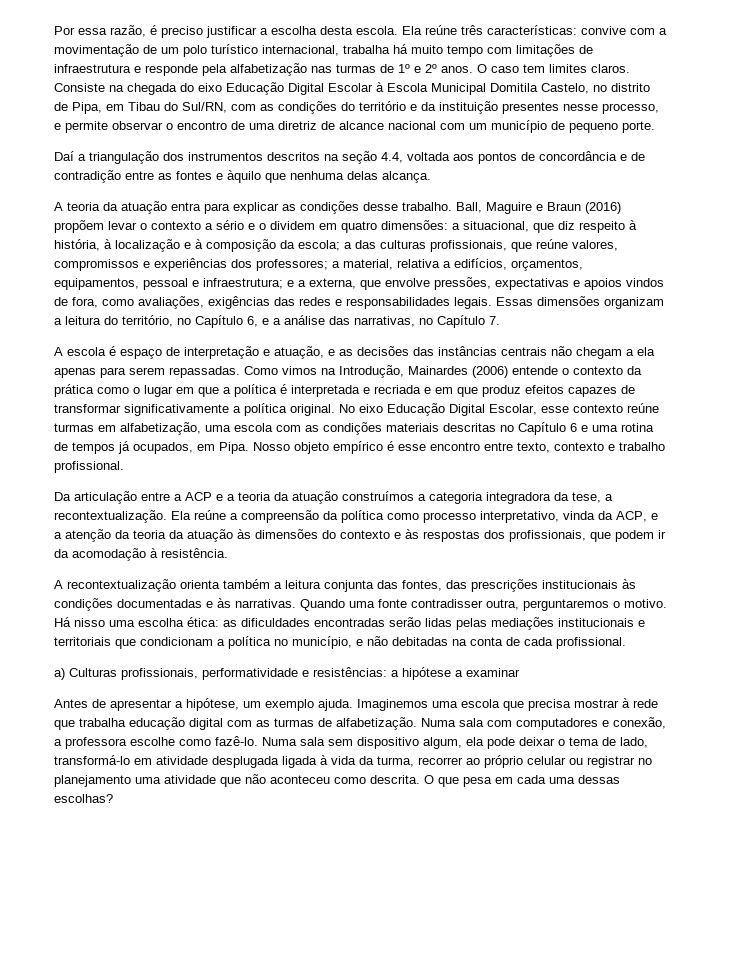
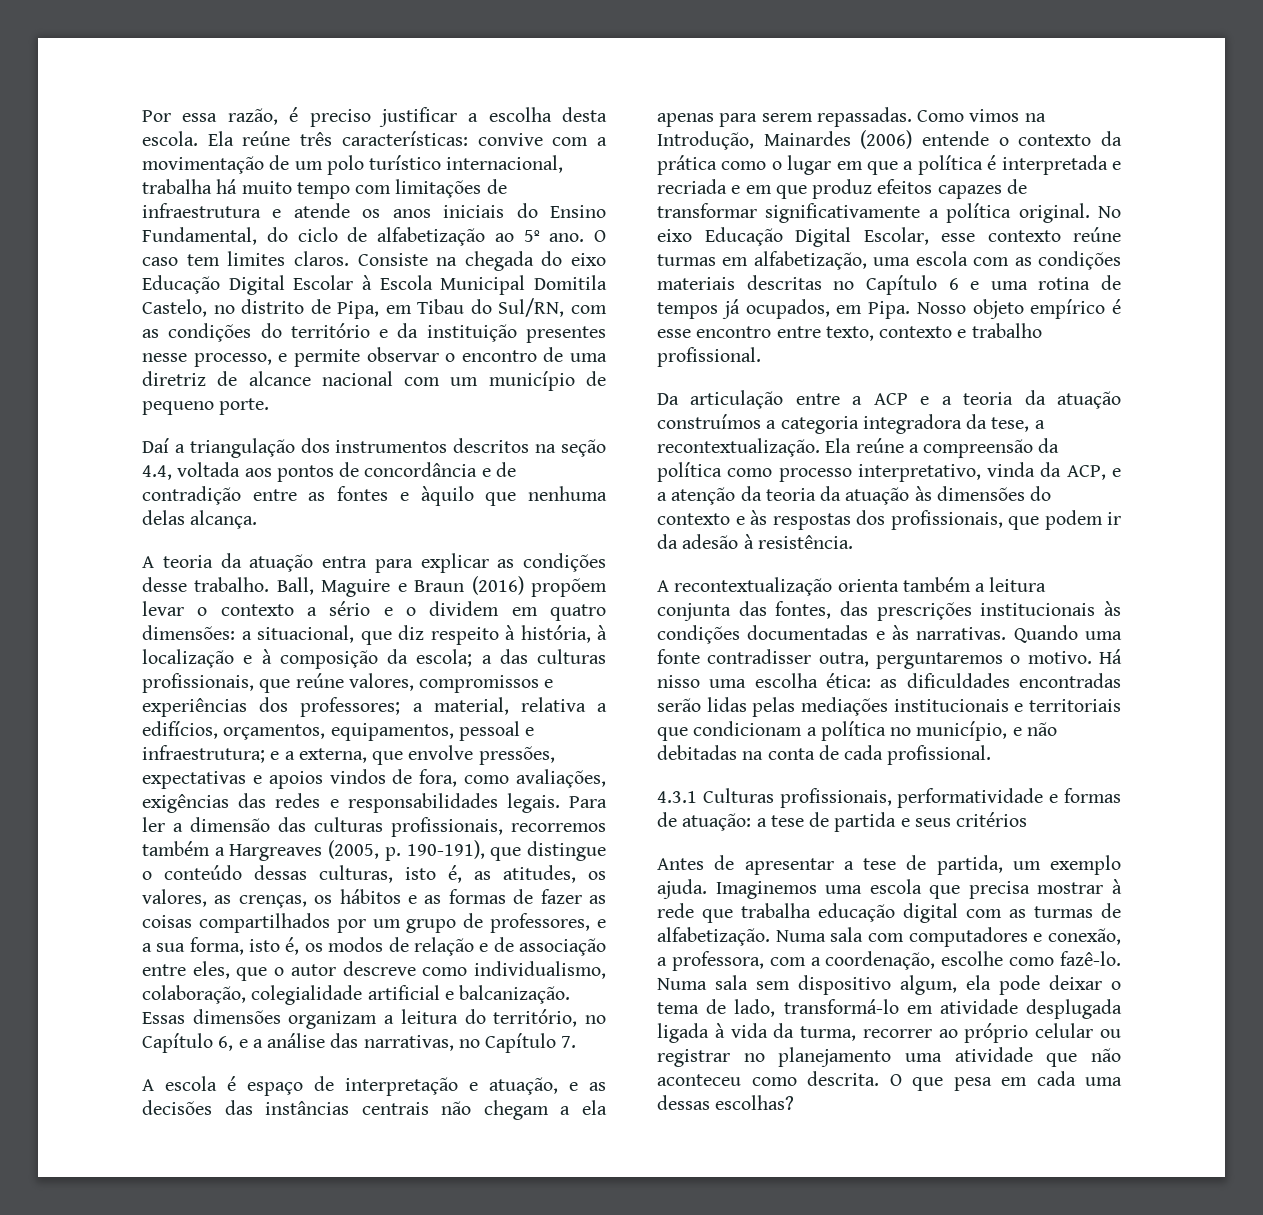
[145,63,473,76] responde pela alfabetização nas turmas de 1º e 2º anos. -> [293,203,606,218] [142,227,585,246] atende os anos iniciais do Ensino Fundamental, do ciclo de alfabetização ao 5º ano.
(492, 303) none -> [569,796,607,808] [142,817,606,837] [142,840,606,861] [142,865,606,883] [142,889,606,908] [142,913,606,933] [142,937,606,956] [142,961,606,981] [142,985,571,1005] Para ler a dimensão das culturas profissionais, recorremos também a Hargreaves (2005, p. 190-191), que distingue o conteúdo dessas culturas, isto é, as atitudes, os valores, as crenças, os hábitos e as formas de fazer as coisas compartilhados por um grupo de professores, e a sua forma, isto é, os modos de relação e de associação entre eles, que o autor descreve como individualismo, colaboração, colegialidade artificial e balcanização.
[72,548,146,561] acomodação -> [682,534,739,549] adesão
[54,668,65,680] a) -> [657,791,697,803] 4.3.1
[313,667,520,680] resistências: a hipótese a examinar -> [1064,788,1121,803] [657,812,1028,832] formas de atuação: a tese de partida e seus critérios
[186,698,239,711] hipótese, -> [863,855,1003,875] tese de partida,
[65,737,127,749] professora -> [671,951,936,971] professora, com a coordenação,

